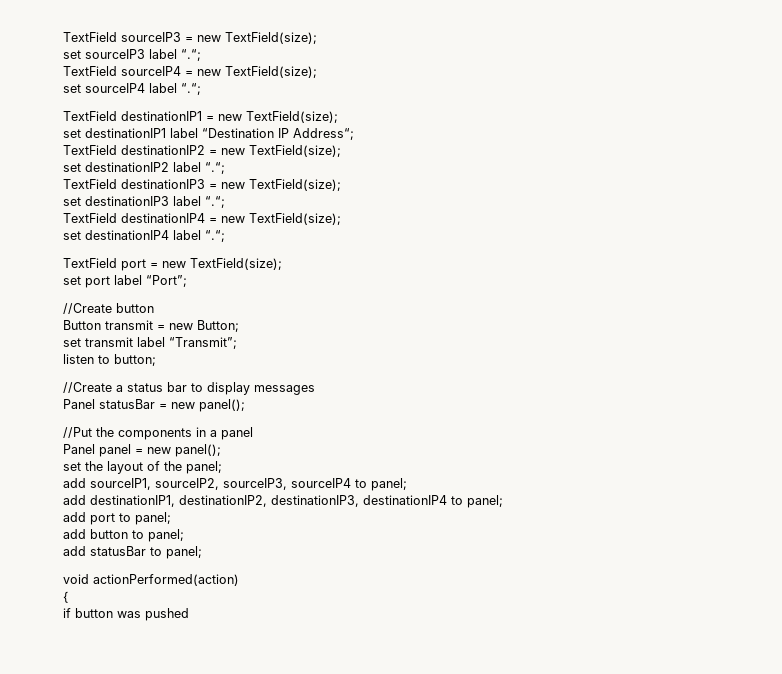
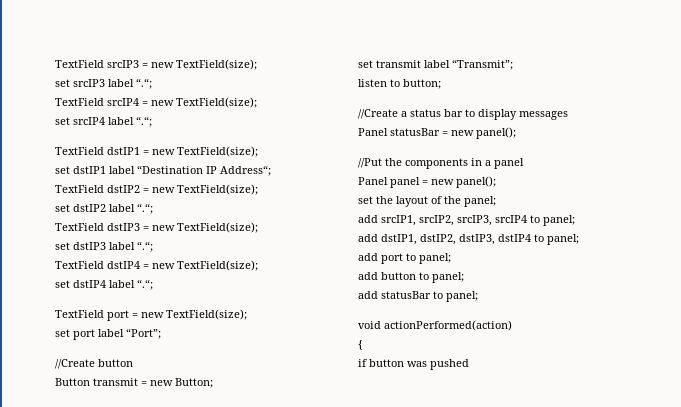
[63,32,317,44] [63,49,201,61] [63,66,317,78] [63,83,201,95] [63,111,338,123] [63,128,166,138] TextField sourceIP3 = new TextField(size); // set sourceIP3 label “.“; // TextField sourceIP4 = new TextField(size); // set sourceIP4 label “.“; // TextField destinationIP1 = new TextField(size); // set destinationIP1 -> [55,59,257,70] [55,78,152,89] [55,97,257,108] [55,116,152,127] [55,146,258,157] [55,166,106,174] TextField srcIP3 = new TextField(size); // set srcIP3 label “.“; // TextField srcIP4 = new TextField(size); // set srcIP4 label “.“; // TextField dstIP1 = new TextField(size); // set dstIP1
[121,145,341,157] [63,162,225,174] [63,179,341,191] [63,196,225,208] [63,213,341,225] [63,230,169,240] destinationIP2 = new TextField(size); // set destinationIP2 label “.“; // TextField destinationIP3 = new TextField(size); // set destinationIP3 label “.“; // TextField destinationIP4 = new TextField(size); // set destinationIP4 -> [107,184,258,195] [55,203,153,214] [55,222,258,233] [55,241,153,252] [55,260,258,271] [55,280,106,288] dstIP2 = new TextField(size); // set dstIP2 label “.“; // TextField dstIP3 = new TextField(size); // set dstIP3 label “.“; // TextField dstIP4 = new TextField(size); // set dstIP4
[90,478,407,491] [63,495,447,507] sourceIP1, sourceIP2, sourceIP3, sourceIP4 to panel; // add destinationIP1, destinationIP2, destinationIP3, destinationIP4 -> [381,215,575,226] [358,234,531,245] srcIP1, srcIP2, srcIP3, srcIP4 to panel; // add dstIP1, dstIP2, dstIP3, dstIP4

